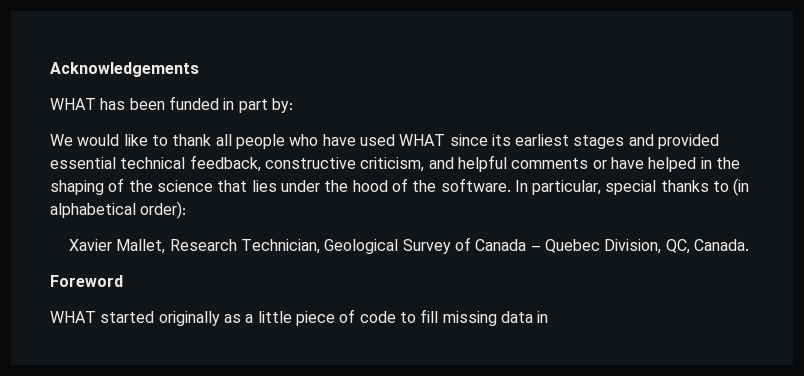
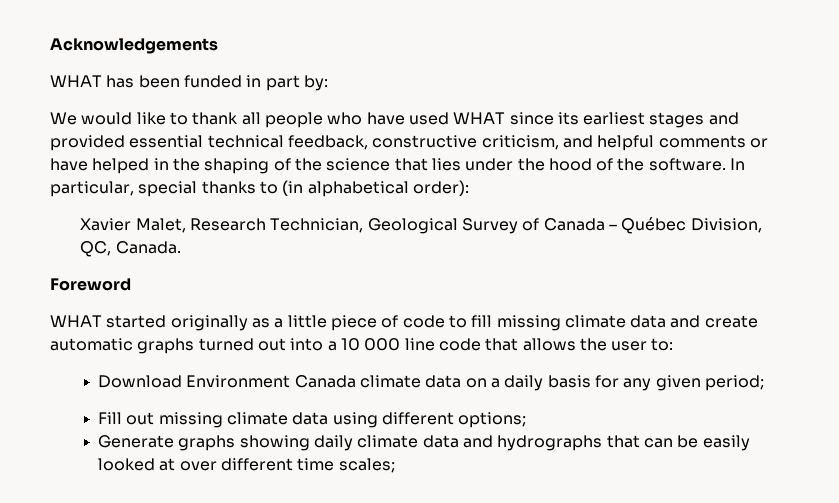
[116,239,166,254] Mallet, -> [135,218,186,233] Malet,
[544,239,600,253] Quebec -> [621,217,687,234] Québec
[500,311,549,323] data in -> [564,315,758,328] [50,338,674,354] [98,375,764,391] [98,412,527,428] [98,435,750,451] [98,458,395,473] climate data and create automatic graphs turned out into a 10 000 line code that allows the user to: // Download Environment Canada climate data on a daily basis for any given period; // Fill out missing climate data using different options; // Generate graphs showing daily climate data and hydrographs that can be easily looked at over different time scales;

